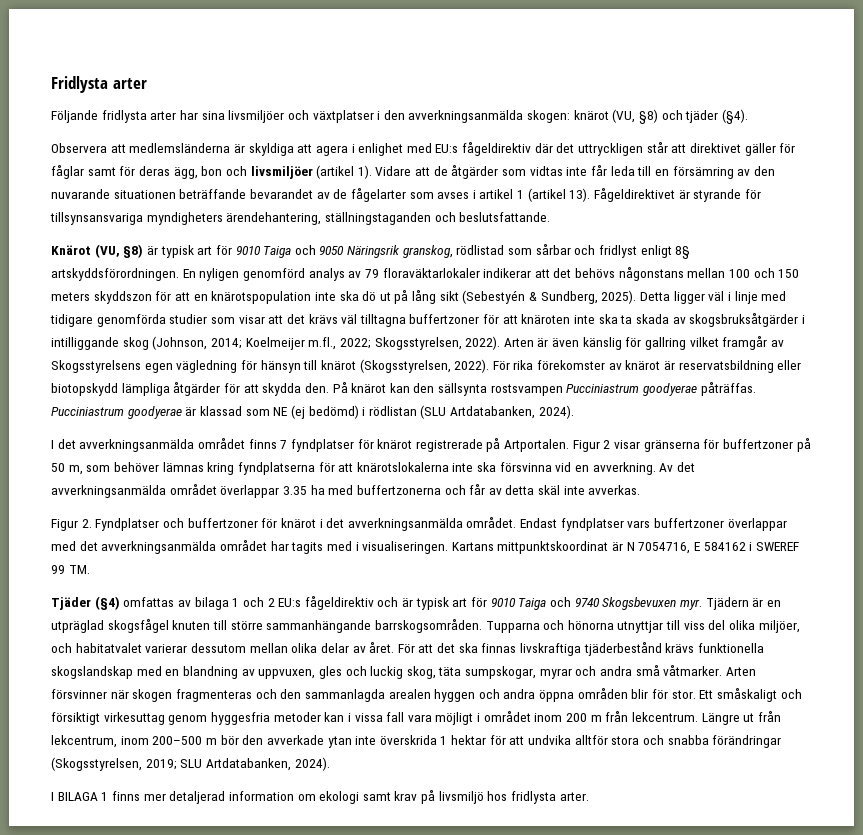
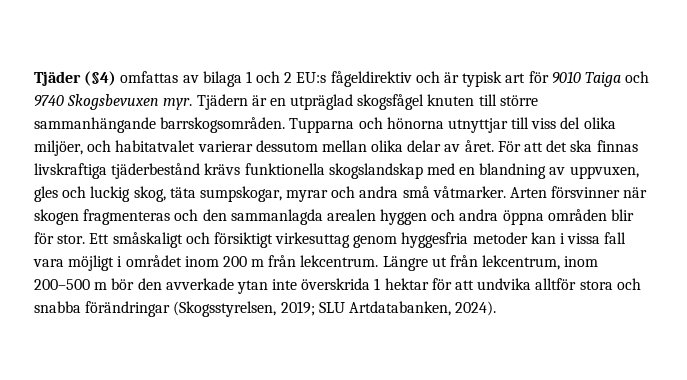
[51,76,147,93] [51,109,748,124] [51,142,796,156] [51,165,775,179] [51,188,761,202] [50,212,551,225] [51,244,691,259] [51,267,800,281] [51,290,787,304] [50,313,805,327] [51,336,784,350] [51,359,802,373] [51,382,756,396] [51,405,574,419] [51,438,811,452] [51,462,695,475] [51,484,641,498] [51,517,787,531] [51,540,799,554] [51,565,90,574] Fridlysta arter // Följande fridlysta arter har sina livsmiljöer och växtplatser i den avverkningsanmälda skogen: knärot (VU, §8) och tjäder (§4). // Observera att medlemsländerna är skyldiga att agera i enlighet med EU:s fågeldirektiv där det uttryckligen står att direktivet gäller för fåglar samt för deras ägg, bon och livsmiljöer (artikel 1). Vidare att de åtgärder som vidtas inte får leda till en försämring av den nuvarande situationen beträffande bevarandet av de fågelarter som avses i artikel 1 (artikel 13). Fågeldirektivet är styrande för tillsynsansvariga myndigheters ärendehantering, ställningstaganden och beslutsfattande. // Knärot (VU, §8) är typisk art för 9010 Taiga och 9050 Näringsrik granskog, rödlistad som sårbar och fridlyst enligt 8§ artskyddsförordningen. En nyligen genomförd analys av 79 floraväktarlokaler indikerar att det behövs någonstans mellan 100 och 150 meters skyddszon för att en knärotspopulation inte ska dö ut på lång sikt (Sebestyén & Sundberg, 2025). Detta ligger väl i linje med tidigare genomförda studier som visar att det krävs väl tilltagna buffertzoner för att knäroten inte ska ta skada av skogsbruksåtgärder i intilliggande skog (Johnson, 2014; Koelmeijer m.fl., 2022; Skogsstyrelsen, 2022). Arten är även känslig för gallring vilket framgår av Skogsstyrelsens egen vägledning för hänsyn till knärot (Skogsstyrelsen, 2022). För rika förekomster av knärot är reservatsbildning eller biotopskydd lämpliga åtgärder för att skydda den. På knärot kan den sällsynta rostsvampen Pucciniastrum goodyerae påträffas. Pucciniastrum goodyerae är klassad som NE (ej bedömd) i rödlistan (SLU Artdatabanken, 2024). // I det avverkningsanmälda området finns 7 fyndplatser för knärot registrerade på Artportalen. Figur 2 visar gränserna för buffertzoner på 50 m, som behöver lämnas kring fyndplatserna för att knärotslokalerna inte ska försvinna vid en avverkning. Av det avverkningsanmälda området överlappar 3.35 ha med buffertzonerna och får av detta skäl inte avverkas. // Figur 2. Fyndplatser och buffertzoner för knärot i det avverkningsanmälda området. Endast fyndplatser vars buffertzoner överlappar med det avverkningsanmälda området har tagits med i visualiseringen. Kartans mittpunktskoordinat är N 7054716, E 584162 i SWEREF 99 TM. // -> (34, 78) none
[51,790,589,804] // I BILAGA 1 finns mer detaljerad information om ekologi samt krav på livsmiljö hos fridlysta arter. -> (497, 308) none

